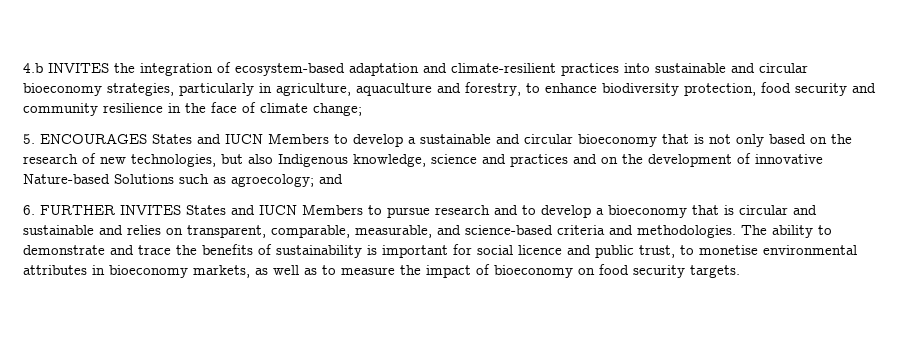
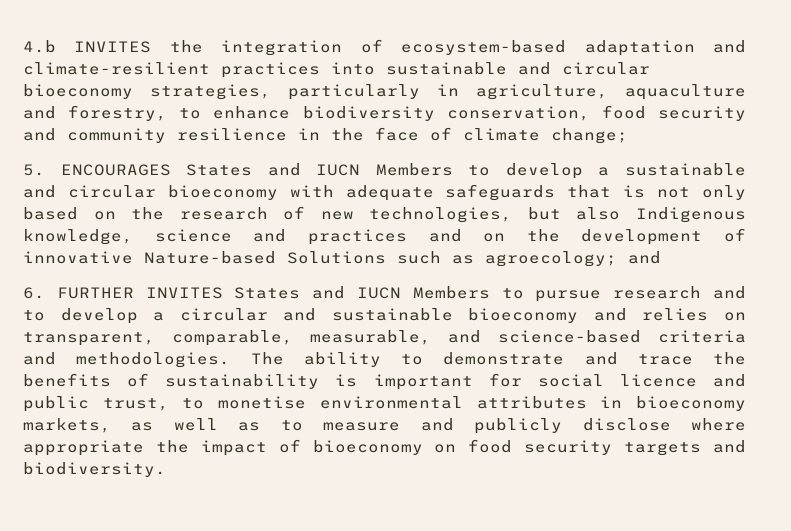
[684,83,756,96] protection, -> [446,106,590,121] conservation,
(657, 140) none -> [289,184,556,201] with adequate safeguards
[608,205,734,218] bioeconomy that is -> (165, 316) none
(94, 230) none -> [468,308,579,323] bioeconomy
(395, 271) none -> [420,418,747,434] [23,440,144,456] and publicly disclose where appropriate
[690,265,740,278] targets. -> [624,440,747,456] [23,462,166,477] targets and biodiversity.

